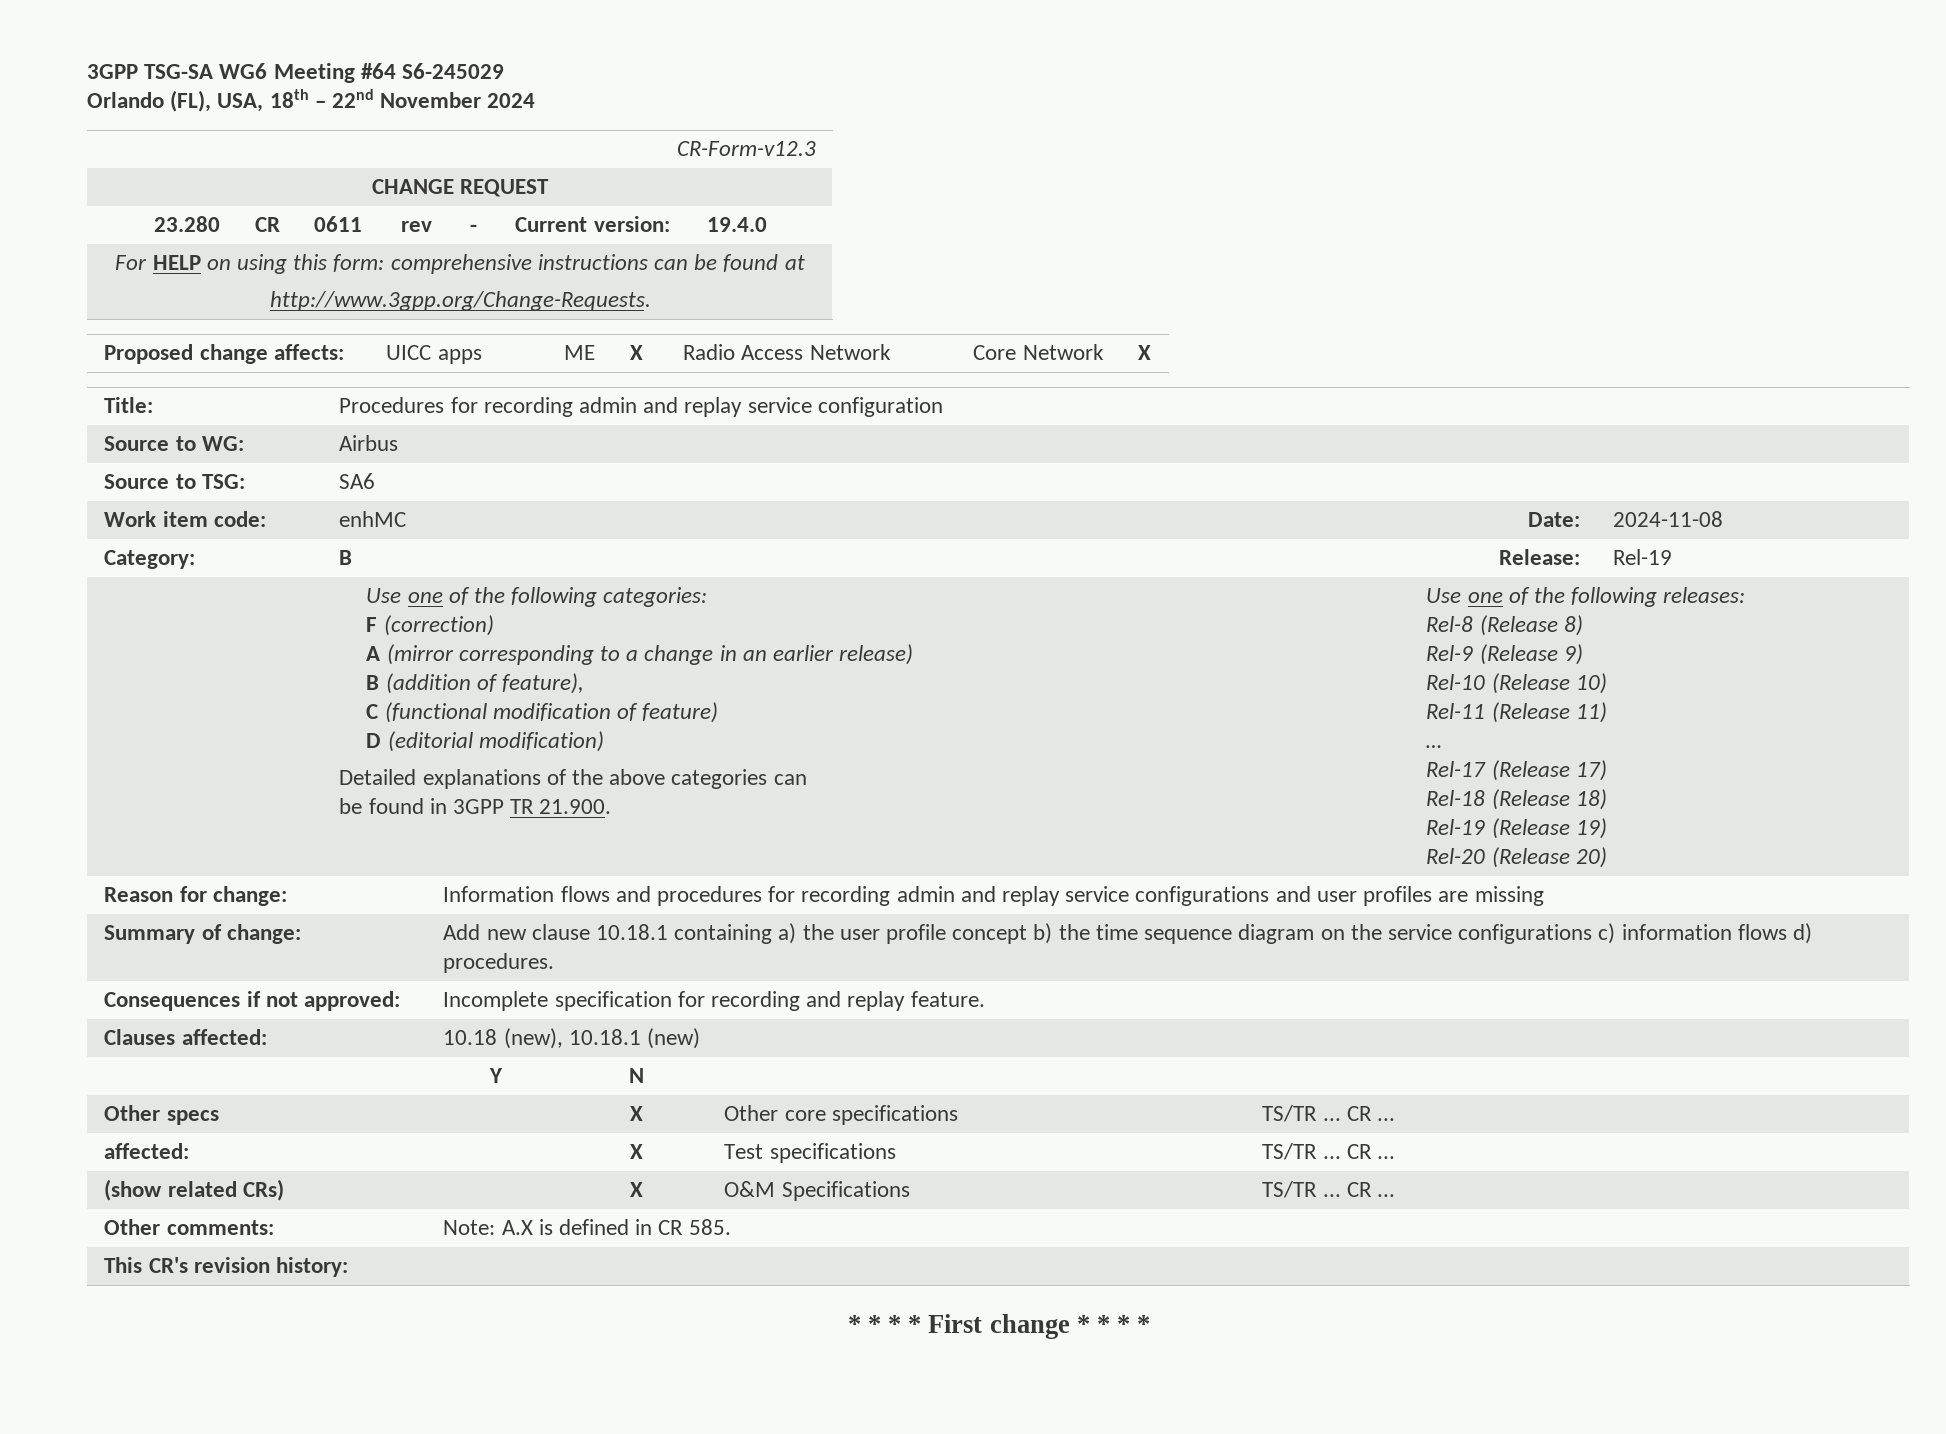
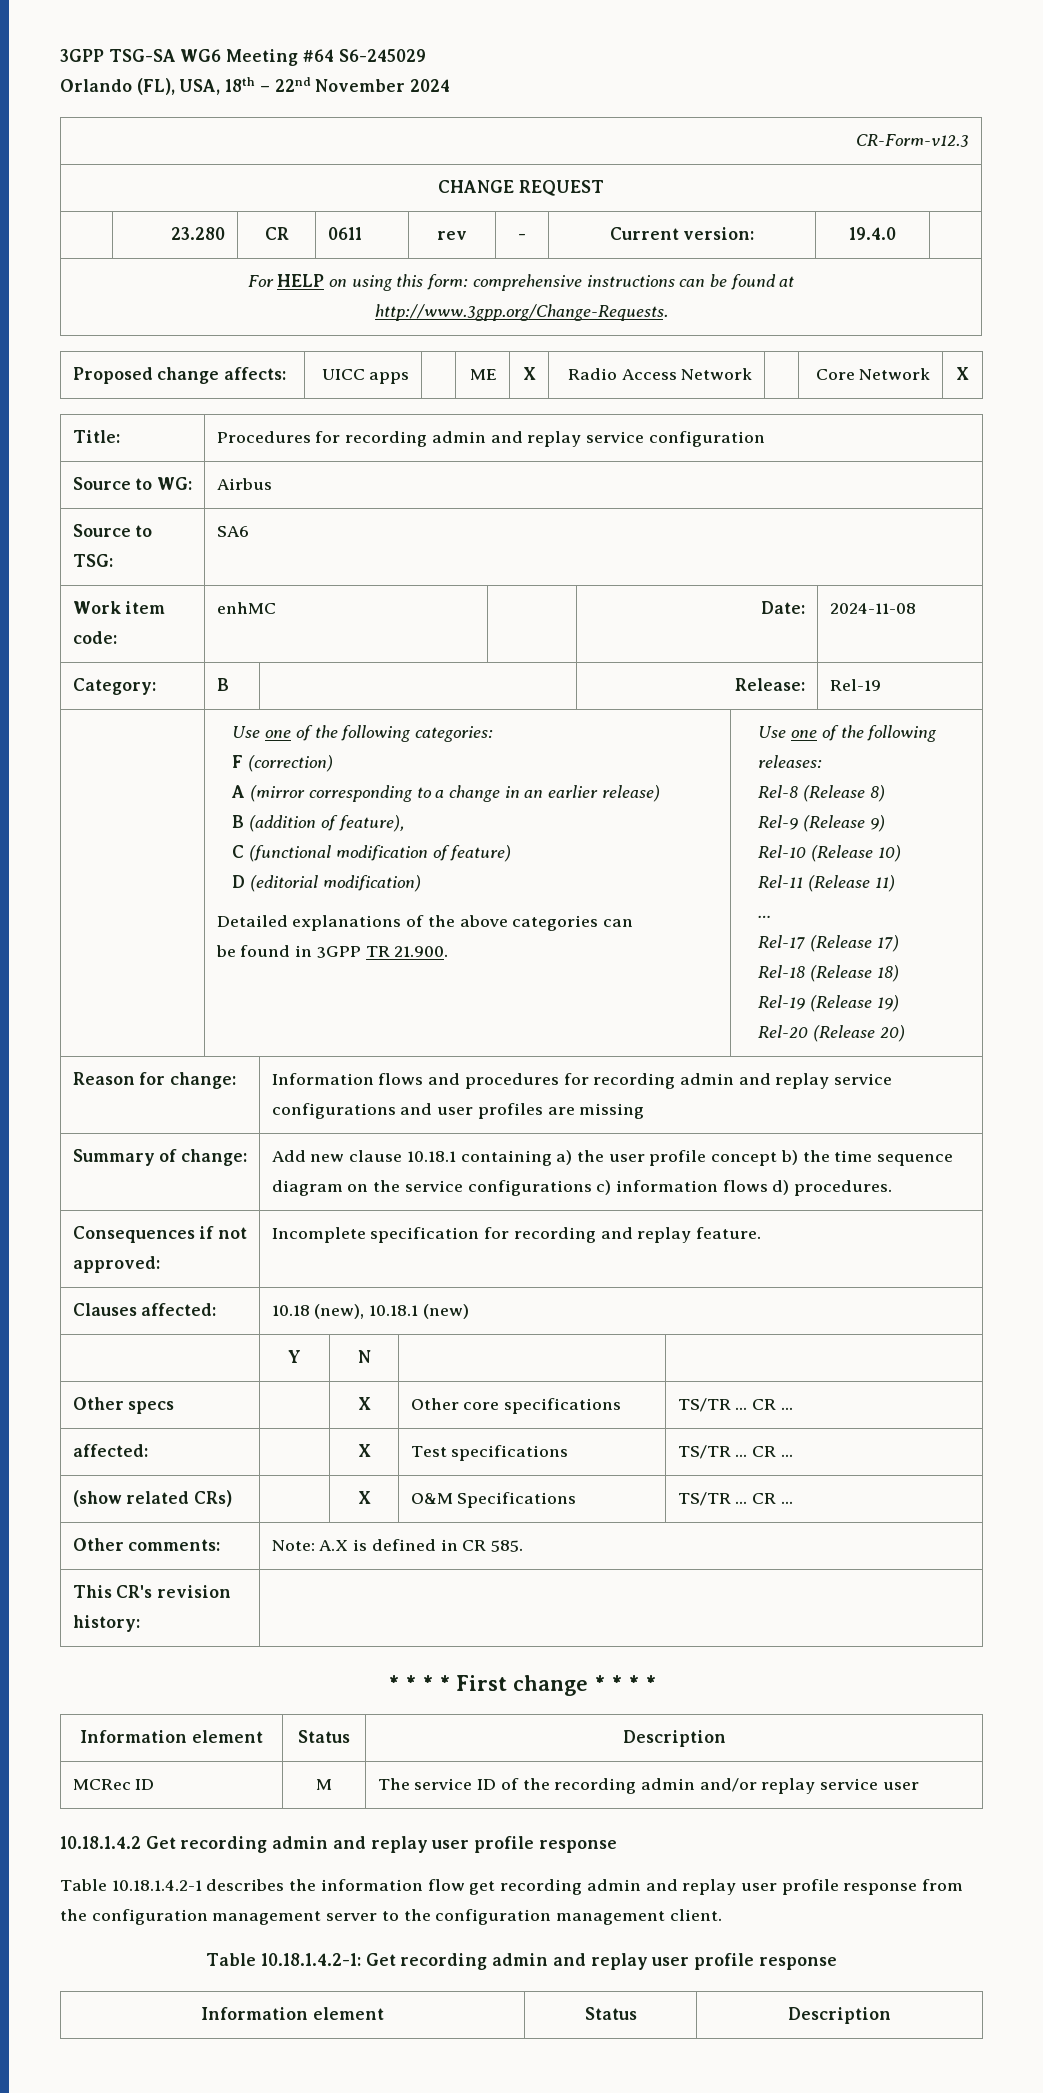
(1151, 1324) none -> [80,1730,263,1743] [298,1730,350,1743] [622,1730,726,1747] [72,1779,155,1790] [316,1779,332,1790] [377,1778,919,1794] [60,1836,617,1853] [60,1879,964,1895] [60,1909,722,1925] [206,1953,837,1970] [201,2007,384,2020] [584,2007,637,2020] [788,2007,892,2024] // Information element | Status | Description // MCRec ID | M | The service ID of the recording admin and/or replay service user // 10.18.1.4.2 Get recording admin and replay user profile response // Table 10.18.1.4.2-1 describes the information flow get recording admin and replay user profile response from the configuration management server to the configuration management client. // Table 10.18.1.4.2-1: Get recording admin and replay user profile response // Information element | Status | Description

